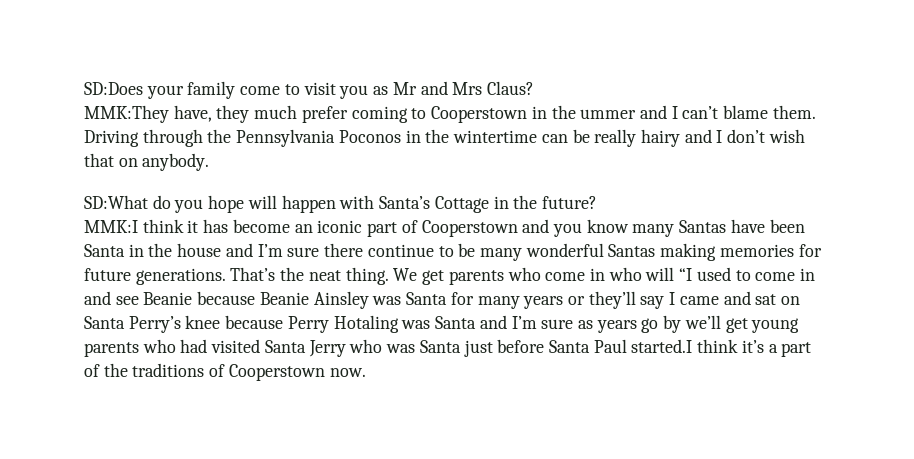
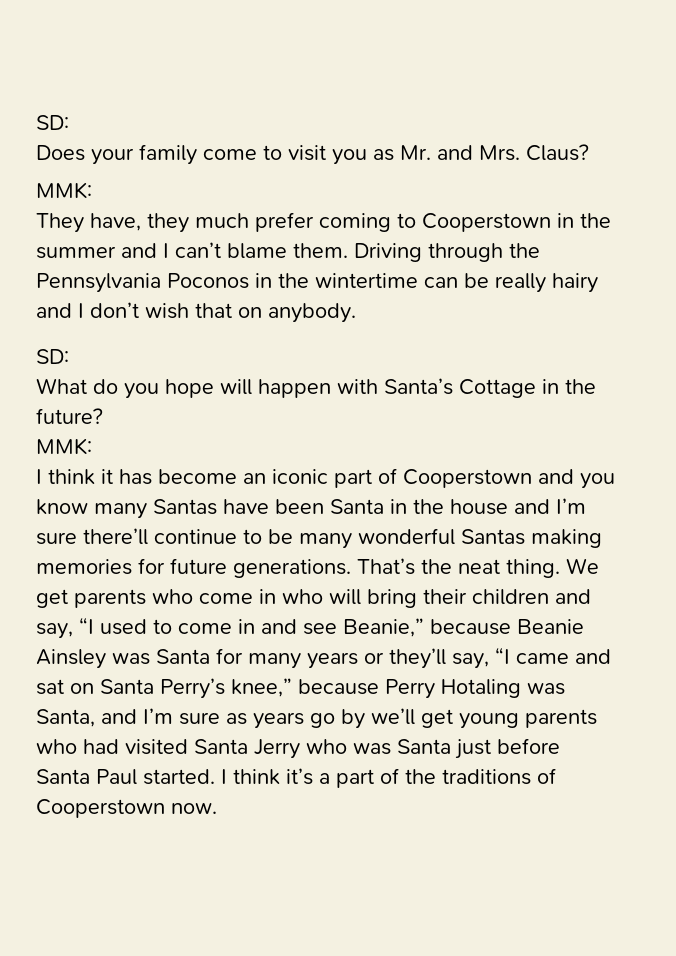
[84,82,143,95] SD:Does -> [36,115,69,130] [36,145,85,161] SD: // Does
[392,81,483,95] Mr and Mrs -> [400,145,520,161] Mr. and Mrs.
[84,105,169,123] MMK:They -> [36,182,92,199] [36,213,84,233] MMK: // They
[580,109,637,119] ummer -> [36,246,116,259] summer
[84,195,148,209] SD:What -> [36,349,69,364] [36,378,87,394] SD: // What
[84,220,138,233] MMK:I -> [36,438,92,455] [36,469,42,484] MMK: // I
[324,243,364,257] there -> [83,528,148,545] there’ll
(675, 274) none -> [367,589,591,608] [36,623,73,639] bring their children and say,
[143,292,193,305] Beanie -> [343,618,424,637] Beanie,”
[640,292,676,309] say I -> [452,647,510,669] say, “I
[185,315,221,329] knee -> [231,678,292,697] knee,”
[435,316,477,329] Santa -> [36,709,95,727] Santa,
[631,339,693,353] started.I -> [143,769,227,785] started. I

